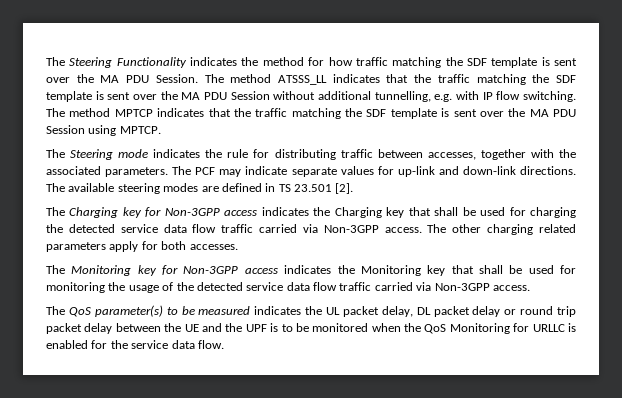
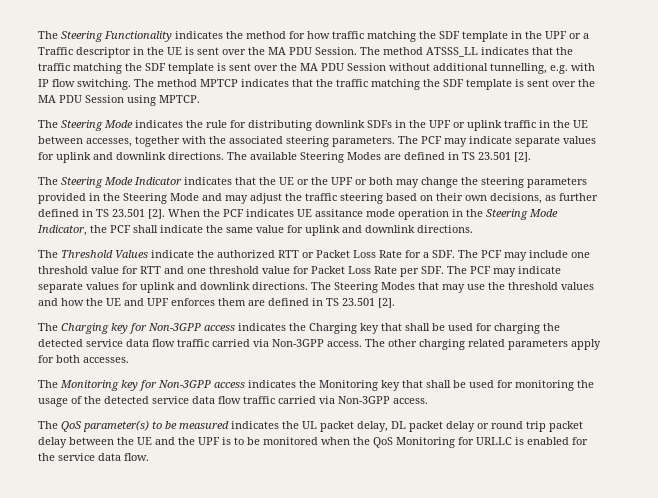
(538, 62) none -> [511,31,589,39] [38,47,182,58] in the UPF or a Traffic descriptor in the UE
[118,149,149,158] mode -> [104,120,133,128] Mode
[340,149,373,158] traffic -> [315,120,588,131] downlink SDFs in the UPF or uplink traffic in the UE
(101, 170) none -> [286,136,329,147] steering
[397,166,576,177] [46,183,199,194] up-link and down-link directions. The available steering modes -> [56,152,531,163] [38,177,587,188] [38,193,598,204] [38,209,558,220] [37,225,473,236] [38,250,590,261] [38,266,561,277] [38,282,594,293] [38,298,246,306] uplink and downlink directions. The available Steering Modes are defined in TS 23.501 [2]. // The Steering Mode Indicator indicates that the UE or the UPF or both may change the steering parameters provided in the Steering Mode and may adjust the traffic steering based on their own decisions, as further defined in TS 23.501 [2]. When the PCF indicates UE assitance mode operation in the Steering Mode Indicator, the PCF shall indicate the same value for uplink and downlink directions. // The Threshold Values indicate the authorized RTT or Packet Loss Rate for a SDF. The PCF may include one threshold value for RTT and one threshold value for Packet Loss Rate per SDF. The PCF may indicate separate values for uplink and downlink directions. The Steering Modes that may use the threshold values and how the UE and UPF enforces them

